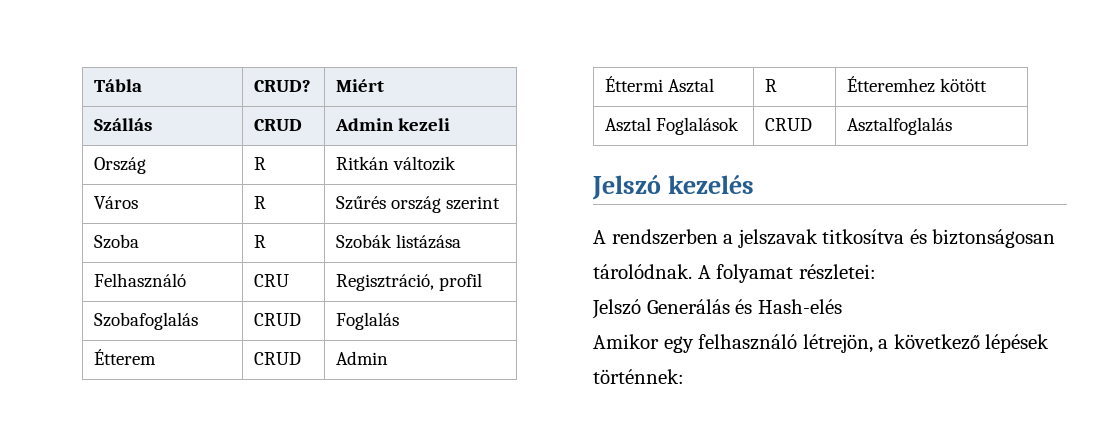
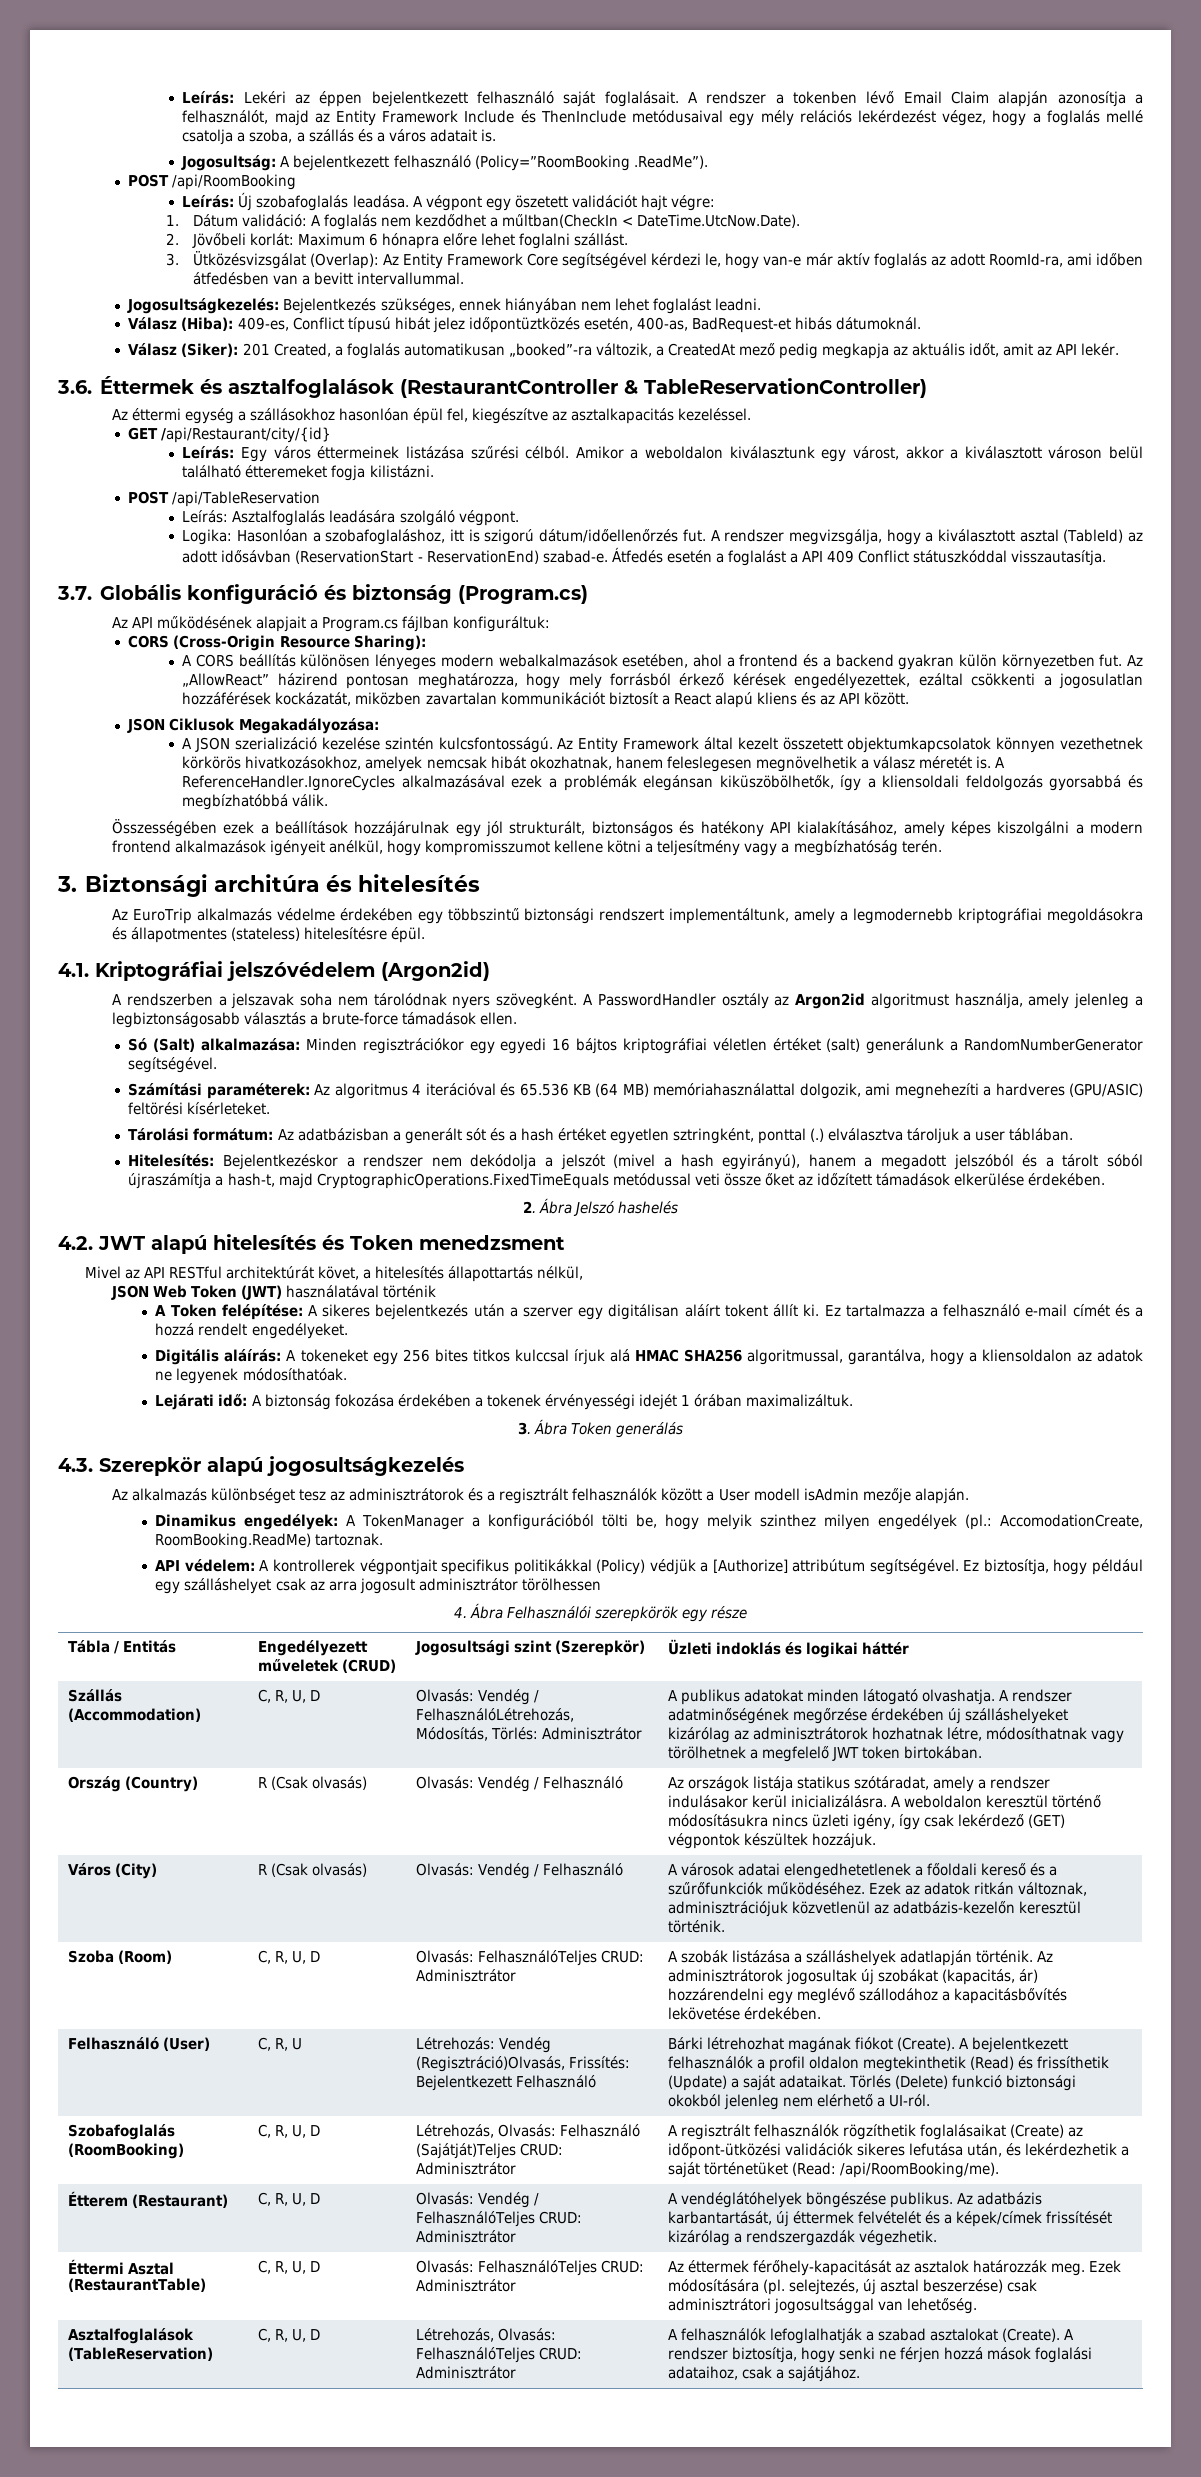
[94,79,143,92] [254,80,312,92] [336,79,385,92] [94,118,153,131] [254,119,303,131] [335,118,451,131] [94,157,147,174] [254,157,267,170] [336,156,457,171] [94,196,139,209] [254,196,267,209] [336,196,501,213] [94,234,140,249] [254,235,267,248] [336,234,462,249] [94,273,187,288] [254,274,290,287] [336,273,483,291] [94,312,199,330] [254,313,302,326] [336,312,400,330] [94,349,157,365] [254,352,302,365] [336,351,389,365] [605,76,715,93] [765,79,778,92] [847,76,988,93] [605,117,740,135] [765,118,813,131] [847,117,953,135] [592,175,754,200] [593,229,1056,248] [593,264,876,283] [592,299,842,319] [593,334,1050,353] [593,369,684,384] Tábla | CRUD? | Miért // Szállás | CRUD | Admin kezeli // Ország | R | Ritkán változik // Város | R | Szűrés ország szerint // Szoba | R | Szobák listázása // Felhasználó | CRU | Regisztráció, profil // Szobafoglalás | CRUD | Foglalás // Étterem | CRUD | Admin // Éttermi Asztal | R | Étteremhez kötött // Asztal Foglalások | CRUD | Asztalfoglalás // Jelszó kezelés // A rendszerben a jelszavak titkosítva és biztonságosan tárolódnak. A folyamat részletei: // Jelszó Generálás és Hash-elés // Amikor egy felhasználó létrejön, a következő lépések történnek: -> [182,91,1144,107] [182,110,1144,126] [182,129,496,145] [181,155,708,171] [128,174,297,190] [182,192,715,211] [165,214,801,230] [165,233,629,249] [165,251,1143,269] [192,272,465,285] [127,298,761,314] [128,317,922,333] [128,343,1120,359] [57,376,927,398] [111,408,752,424] [128,427,332,443] [182,446,1144,462] [182,465,434,481] [128,491,321,507] [182,510,519,526] [182,529,1143,545] [182,547,1107,566] [57,584,588,604] [111,616,551,632] [128,635,426,651] [182,654,1143,670] [182,673,1143,689] [182,692,910,708] [127,718,379,734] [182,737,1143,753] [182,756,1006,772] [182,775,1143,791] [182,794,329,810] [111,819,1144,837] [111,840,942,856] [57,874,480,897] [111,908,1143,924] [111,927,426,943] [58,961,490,981] [111,993,1144,1009] [111,1012,518,1028] [128,1038,1143,1054] [128,1057,218,1073] [128,1083,1143,1099] [128,1102,271,1115] [128,1128,1074,1144] [128,1154,1144,1170] [128,1173,1106,1189] [522,1198,679,1216] [58,1234,565,1254] [84,1266,584,1282] [110,1285,437,1300] [155,1304,1143,1320] [155,1323,348,1339] [155,1349,1144,1365] [155,1368,347,1384] [155,1394,854,1410] [517,1419,684,1438] [58,1456,464,1476] [111,1488,969,1504] [155,1514,1143,1530] [155,1533,384,1549] [155,1559,1143,1575] [155,1578,601,1594] [453,1603,748,1622] [68,1640,177,1654] [258,1640,369,1656] [258,1659,397,1673] [415,1640,646,1656] [668,1639,910,1658] [68,1689,123,1702] [68,1708,202,1722] [258,1689,321,1703] [416,1689,540,1705] [416,1708,575,1722] [416,1727,643,1741] [668,1689,1073,1705] [668,1708,1069,1724] [668,1727,1125,1743] [668,1746,983,1762] [68,1776,199,1792] [258,1776,368,1790] [416,1776,624,1792] [668,1776,1051,1792] [668,1795,1102,1808] [668,1814,1066,1830] [668,1833,877,1849] [68,1863,158,1879] [258,1863,368,1877] [416,1863,624,1879] [668,1863,1058,1879] [668,1882,1088,1896] [668,1901,1082,1917] [668,1920,726,1933] [68,1950,173,1964] [258,1950,321,1964] [416,1950,645,1966] [416,1969,517,1982] [668,1950,1054,1966] [668,1969,1039,1985] [668,1988,1068,2004] [668,2007,822,2020] [68,2037,211,2051] [258,2037,303,2051] [416,2037,552,2053] [416,2056,631,2072] [416,2075,597,2091] [668,2037,1069,2053] [668,2056,1110,2072] [668,2075,1077,2091] [668,2094,931,2110] [68,2124,176,2140] [68,2143,185,2159] [258,2124,321,2138] [416,2124,641,2138] [416,2143,564,2159] [416,2162,517,2175] [668,2124,1084,2140] [668,2143,1130,2159] [668,2162,1000,2178] [68,2191,229,2208] [258,2192,321,2206] [416,2192,540,2208] [416,2211,583,2227] [416,2230,517,2243] [668,2192,1043,2208] [668,2211,1113,2227] [668,2230,938,2246] [68,2259,175,2275] [68,2278,207,2292] [258,2260,321,2274] [416,2260,645,2276] [416,2279,517,2292] [668,2260,1122,2276] [668,2279,1038,2295] [668,2298,978,2314] [68,2328,195,2344] [68,2347,214,2361] [258,2328,321,2342] [416,2328,557,2342] [416,2347,583,2363] [416,2366,517,2379] [668,2328,1075,2344] [668,2347,1093,2363] [668,2366,861,2382] Leírás: Lekéri az éppen bejelentkezett felhasználó saját foglalásait. A rendszer a tokenben lévő Email Claim alapján azonosítja a felhasználót, majd az Entity Framework Include és ThenInclude metódusaival egy mély relációs lekérdezést végez, hogy a foglalás mellé csatolja a szoba, a szállás és a város adatait is. // Jogosultság: A bejelentkezett felhasználó (Policy=”RoomBooking .ReadMe”). // POST /api/RoomBooking // Leírás: Új szobafoglalás leadása. A végpont egy öszetett validációt hajt végre: // 1. Dátum validáció: A foglalás nem kezdődhet a műltban(CheckIn < DateTime.UtcNow.Date). // 2. Jövőbeli korlát: Maximum 6 hónapra előre lehet foglalni szállást. // 3. Ütközésvizsgálat (Overlap): Az Entity Framework Core segítségével kérdezi le, hogy van-e már aktív foglalás az adott RoomId-ra, ami időben átfedésben van a bevitt intervallummal. // Jogosultságkezelés: Bejelentkezés szükséges, ennek hiányában nem lehet foglalást leadni. // Válasz (Hiba): 409-es, Conflict típusú hibát jelez időpontüztközés esetén, 400-as, BadRequest-et hibás dátumoknál. // Válasz (Siker): 201 Created, a foglalás automatikusan „booked”-ra változik, a CreatedAt mező pedig megkapja az aktuális időt, amit az API lekér. // 3.6. Éttermek és asztalfoglalások (RestaurantController & TableReservationController) // Az éttermi egység a szállásokhoz hasonlóan épül fel, kiegészítve az asztalkapacitás kezeléssel. // GET /api/Restaurant/city/{id} // Leírás: Egy város éttermeinek listázása szűrési célból. Amikor a weboldalon kiválasztunk egy várost, akkor a kiválasztott városon belül található étteremeket fogja kilistázni. // POST /api/TableReservation // Leírás: Asztalfoglalás leadására szolgáló végpont. // Logika: Hasonlóan a szobafoglaláshoz, itt is szigorú dátum/időellenőrzés fut. A rendszer megvizsgálja, hogy a kiválasztott asztal (TableId) az adott idősávban (ReservationStart - ReservationEnd) szabad-e. Átfedés esetén a foglalást a API 409 Conflict státuszkóddal visszautasítja. // 3.7. Globális konfiguráció és biztonság (Program.cs) // Az API működésének alapjait a Program.cs fájlban konfiguráltuk: // CORS (Cross-Origin Resource Sharing): // A CORS beállítás különösen lényeges modern webalkalmazások esetében, ahol a frontend és a backend gyakran külön környezetben fut. Az „AllowReact” házirend pontosan meghatározza, hogy mely forrásból érkező kérések engedélyezettek, ezáltal csökkenti a jogosulatlan hozzáférések kockázatát, miközben zavartalan kommunikációt biztosít a React alapú kliens és az API között. // JSON Ciklusok Megakadályozása: // A JSON szerializáció kezelése szintén kulcsfontosságú. Az Entity Framework által kezelt összetett objektumkapcsolatok könnyen vezethetnek körkörös hivatkozásokhoz, amelyek nemcsak hibát okozhatnak, hanem feleslegesen megnövelhetik a válasz méretét is. A ReferenceHandler.IgnoreCycles alkalmazásával ezek a problémák elegánsan kiküszöbölhetők, így a kliensoldali feldolgozás gyorsabbá és megbízhatóbbá válik. // Összességében ezek a beállítások hozzájárulnak egy jól strukturált, biztonságos és hatékony API kialakításához, amely képes kiszolgálni a modern frontend alkalmazások igényeit anélkül, hogy kompromisszumot kellene kötni a teljesítmény vagy a megbízhatóság terén. // 3. Biztonsági architúra és hitelesítés // Az EuroTrip alkalmazás védelme érdekében egy többszintű biztonsági rendszert implementáltunk, amely a legmodernebb kriptográfiai megoldásokra és állapotmentes (stateless) hitelesítésre épül. // 4.1. Kriptográfiai jelszóvédelem (Argon2id) // A rendszerben a jelszavak soha nem tárolódnak nyers szövegként. A PasswordHandler osztály az Argon2id algoritmust használja, amely jelenleg a legbiztonságosabb választás a brute-force támadások ellen. // Só (Salt) alkalmazása: Minden regisztrációkor egy egyedi 16 bájtos kriptográfiai véletlen értéket (salt) generálunk a RandomNumberGenerator segítségével. // Számítási paraméterek: Az algoritmus 4 iterációval és 65.536 KB (64 MB) memóriahasználattal dolgozik, ami megnehezíti a hardveres (GPU/ASIC) feltörési kísérleteket. // Tárolási formátum: Az adatbázisban a generált sót és a hash értéket egyetlen sztringként, ponttal (.) elválasztva tároljuk a user táblában. // Hitelesítés: Bejelentkezéskor a rendszer nem dekódolja a jelszót (mivel a hash egyirányú), hanem a megadott jelszóból és a tárolt sóból újraszámítja a hash-t, majd CryptographicOperations.FixedTimeEquals metódussal veti össze őket az időzített támadások elkerülése érdekében. // 2. Ábra Jelszó hashelés // 4.2. JWT alapú hitelesítés és Token menedzsment // Mivel az API RESTful architektúrát követ, a hitelesítés állapottartás nélkül, // JSON Web Token (JWT) használatával történik // A Token felépítése: A sikeres bejelentkezés után a szerver egy digitálisan aláírt tokent állít ki. Ez tartalmazza a felhasználó e-mail címét és a hozzá rendelt engedélyeket. // Digitális aláírás: A tokeneket egy 256 bites titkos kulccsal írjuk alá HMAC SHA256 algoritmussal, garantálva, hogy a kliensoldalon az adatok ne legyenek módosíthatóak. // Lejárati idő: A biztonság fokozása érdekében a tokenek érvényességi idejét 1 órában maximalizáltuk. // 3. Ábra Token generálás // 4.3. Szerepkör alapú jogosultságkezelés // Az alkalmazás különbséget tesz az adminisztrátorok és a regisztrált felhasználók között a User modell isAdmin mezője alapján. // Dinamikus engedélyek: A TokenManager a konfigurációból tölti be, hogy melyik szinthez milyen engedélyek (pl.: AccomodationCreate, RoomBooking.ReadMe) tartoznak. // API védelem: A kontrollerek végpontjait specifikus politikákkal (Policy) védjük a [Authorize] attribútum segítségével. Ez biztosítja, hogy például egy szálláshelyet csak az arra jogosult adminisztrátor törölhessen // 4. Ábra Felhasználói szerepkörök egy része // Tábla / Entitás | Engedélyezett műveletek (CRUD) | Jogosultsági szint (Szerepkör) | Üzleti indoklás és logikai háttér // Szállás (Accommodation) | C, R, U, D | Olvasás: Vendég / FelhasználóLétrehozás, Módosítás, Törlés: Adminisztrátor | A publikus adatokat minden látogató olvashatja. A rendszer adatminőségének megőrzése érdekében új szálláshelyeket kizárólag az adminisztrátorok hozhatnak létre, módosíthatnak vagy törölhetnek a megfelelő JWT token birtokában. // Ország (Country) | R (Csak olvasás) | Olvasás: Vendég / Felhasználó | Az országok listája statikus szótáradat, amely a rendszer indulásakor kerül inicializálásra. A weboldalon keresztül történő módosításukra nincs üzleti igény, így csak lekérdező (GET) végpontok készültek hozzájuk. // Város (City) | R (Csak olvasás) | Olvasás: Vendég / Felhasználó | A városok adatai elengedhetetlenek a főoldali kereső és a szűrőfunkciók működéséhez. Ezek az adatok ritkán változnak, adminisztrációjuk közvetlenül az adatbázis-kezelőn keresztül történik. // Szoba (Room) | C, R, U, D | Olvasás: FelhasználóTeljes CRUD: Adminisztrátor | A szobák listázása a szálláshelyek adatlapján történik. Az adminisztrátorok jogosultak új szobákat (kapacitás, ár) hozzárendelni egy meglévő szállodához a kapacitásbővítés lekövetése érdekében. // Felhasználó (User) | C, R, U | Létrehozás: Vendég (Regisztráció)Olvasás, Frissítés: Bejelentkezett Felhasználó | Bárki létrehozhat magának fiókot (Create). A bejelentkezett felhasználók a profil oldalon megtekinthetik (Read) és frissíthetik (Update) a saját adataikat. Törlés (Delete) funkció biztonsági okokból jelenleg nem elérhető a UI-ról. // Szobafoglalás (RoomBooking) | C, R, U, D | Létrehozás, Olvasás: Felhasználó (Sajátját)Teljes CRUD: Adminisztrátor | A regisztrált felhasználók rögzíthetik foglalásaikat (Create) az időpont-ütközési validációk sikeres lefutása után, és lekérdezhetik a saját történetüket (Read: /api/RoomBooking/me). // Étterem (Restaurant) | C, R, U, D | Olvasás: Vendég / FelhasználóTeljes CRUD: Adminisztrátor | A vendéglátóhelyek böngészése publikus. Az adatbázis karbantartását, új éttermek felvételét és a képek/címek frissítését kizárólag a rendszergazdák végezhetik. // Éttermi Asztal (RestaurantTable) | C, R, U, D | Olvasás: FelhasználóTeljes CRUD: Adminisztrátor | Az éttermek férőhely-kapacitását az asztalok határozzák meg. Ezek módosítására (pl. selejtezés, új asztal beszerzése) csak adminisztrátori jogosultsággal van lehetőség. // Asztalfoglalások (TableReservation) | C, R, U, D | Létrehozás, Olvasás: FelhasználóTeljes CRUD: Adminisztrátor | A felhasználók lefoglalhatják a szabad asztalokat (Create). A rendszer biztosítja, hogy senki ne férjen hozzá mások foglalási adataihoz, csak a sajátjához.

